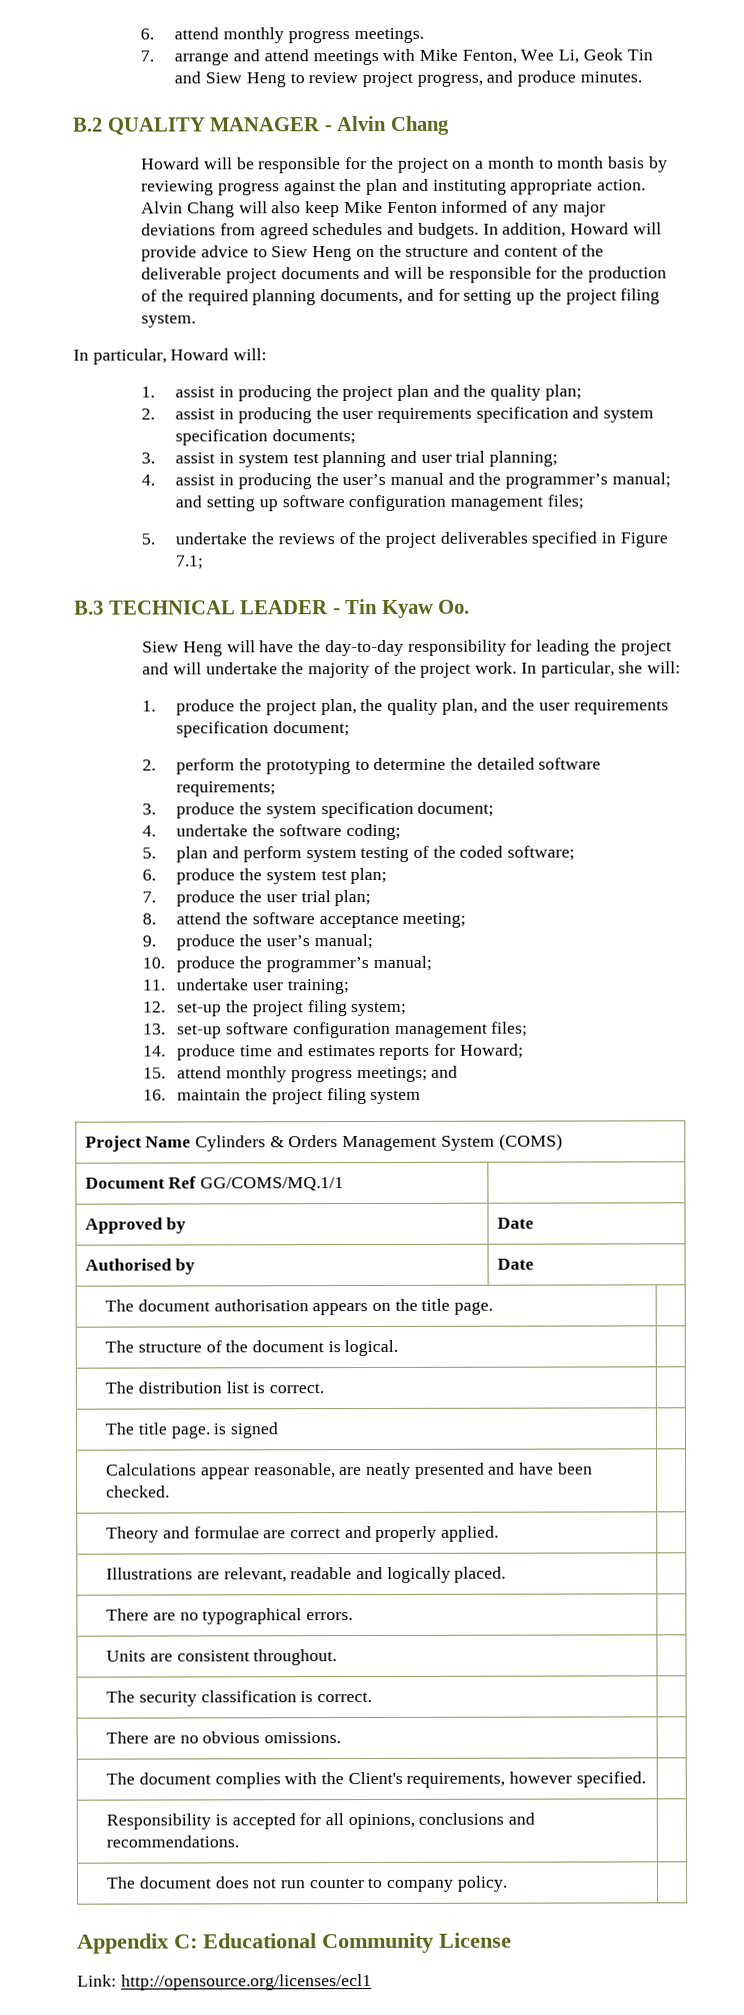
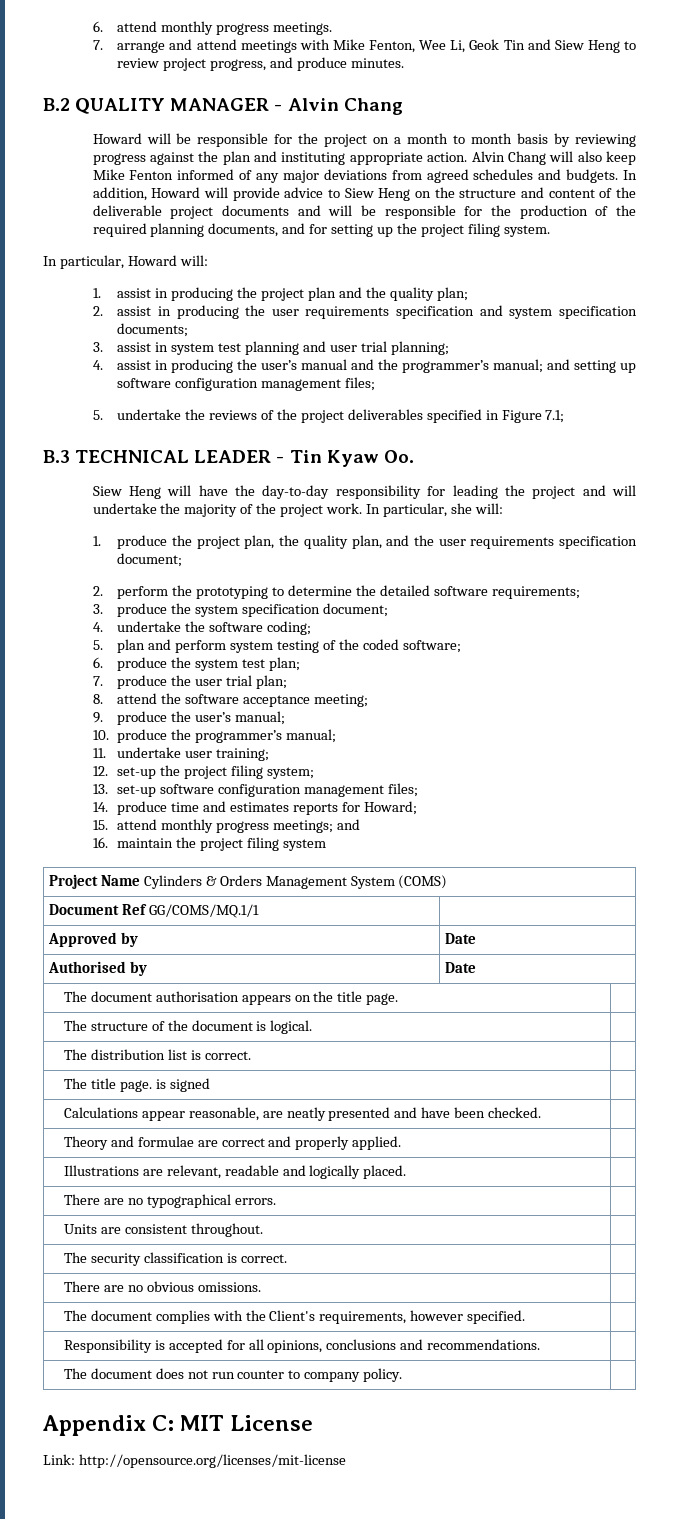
[203,1932,434,1954] Educational Community -> [180,1415,225,1431] MIT
[120,1974,372,1991] http://opensource.org/licenses/ecl1 -> [78,1454,346,1468] http://opensource.org/licenses/mit-license

